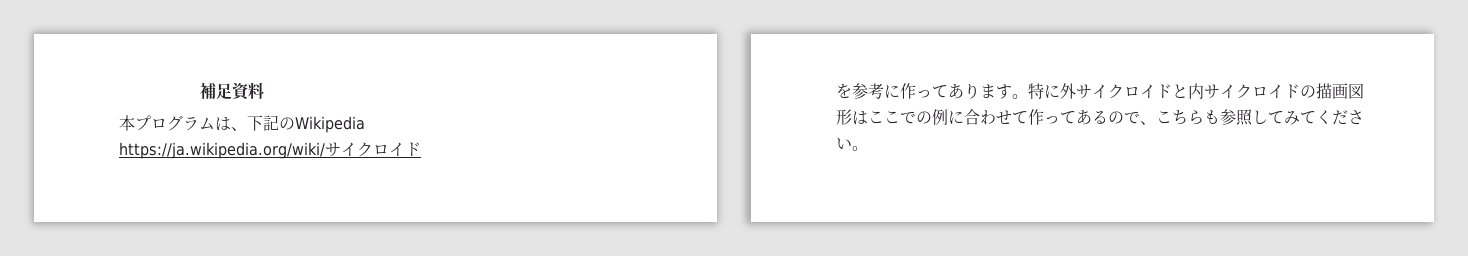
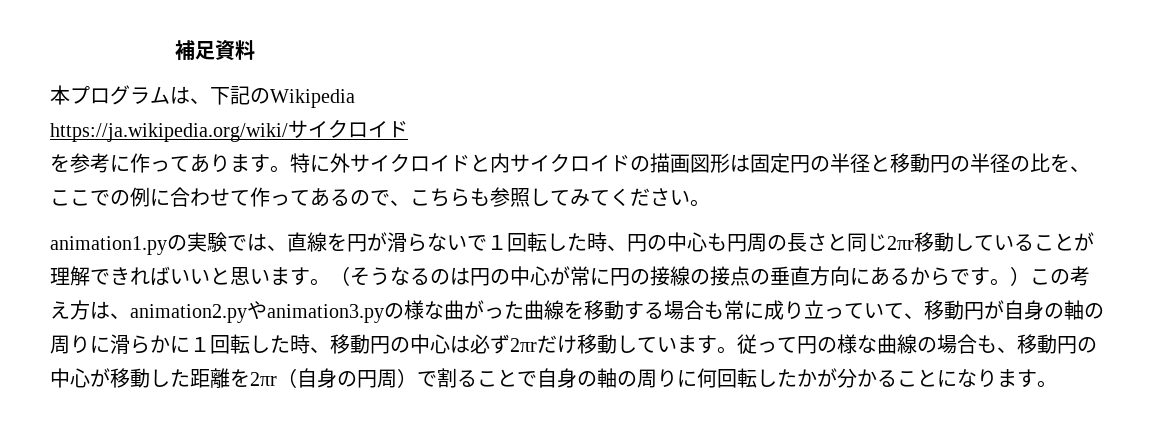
(868, 118) none -> [750,153,1090,173] 固定円の半径と移動円の半径の比を、
(868, 148) none -> [50,232,1094,255] [50,266,1090,286] [50,300,1104,323] [50,334,1097,354] [50,368,1057,388] // animation1.pyの実験では、直線を円が滑らないで１回転した時、円の中心も円周の長さと同じ2πr移動していることが理解できればいいと思います。（そうなるのは円の中心が常に円の接線の接点の垂直方向にあるからです。）この考え方は、animation2.pyやanimation3.pyの様な曲がった曲線を移動する場合も常に成り立っていて、移動円が自身の軸の周りに滑らかに１回転した時、移動円の中心は必ず2πrだけ移動しています。従って円の様な曲線の場合も、移動円の中心が移動した距離を2πr（自身の円周）で割ることで自身の軸の周りに何回転したかが分かることになります。

